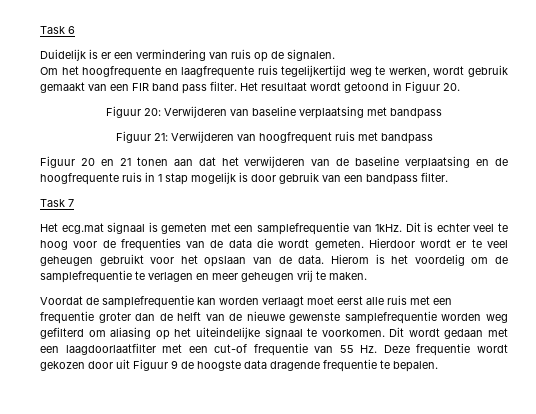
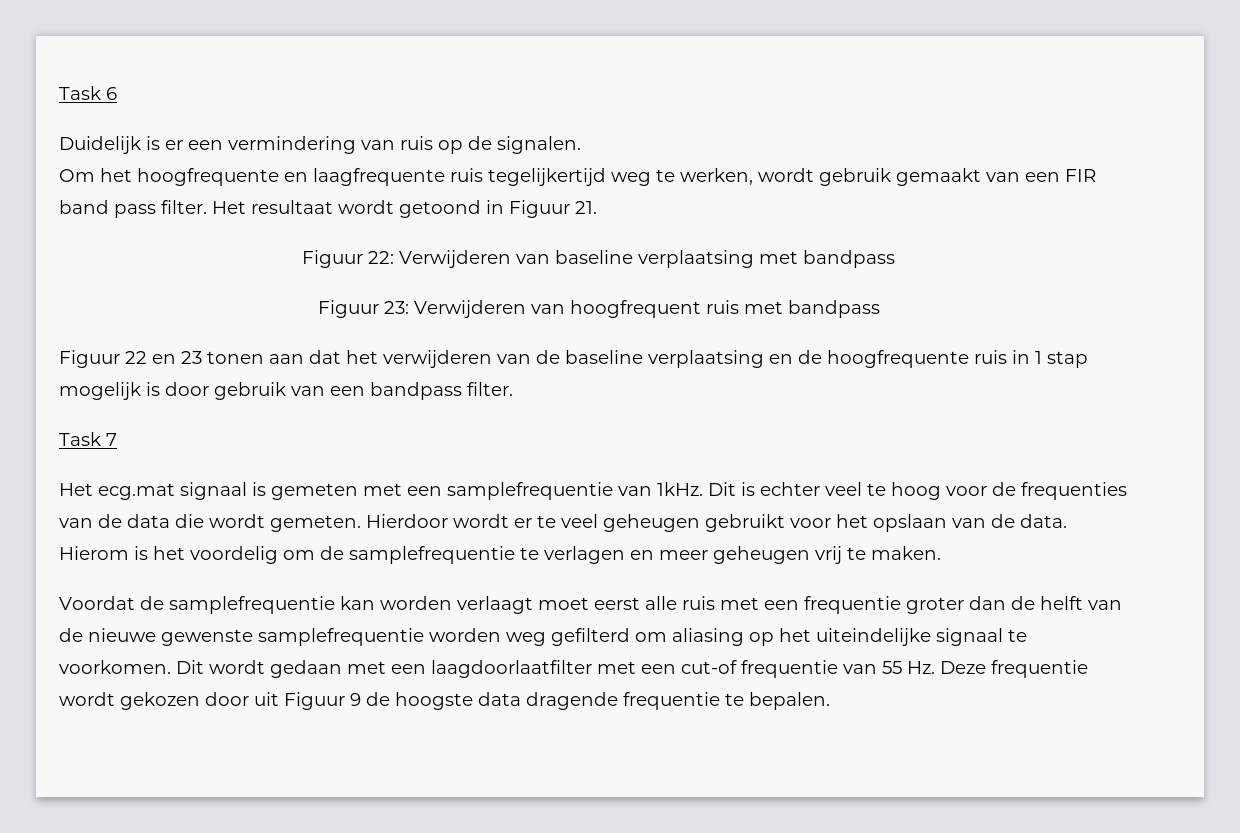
[443,83,460,91] [106,106,161,118] 20. // Figuur 20: -> [575,201,597,214] [302,250,394,268] 21. // Figuur 22:
[153,133,168,141] 21: -> [383,301,409,314] 23:
[80,158,131,166] 20 en 21 -> [125,351,202,364] 22 en 23

